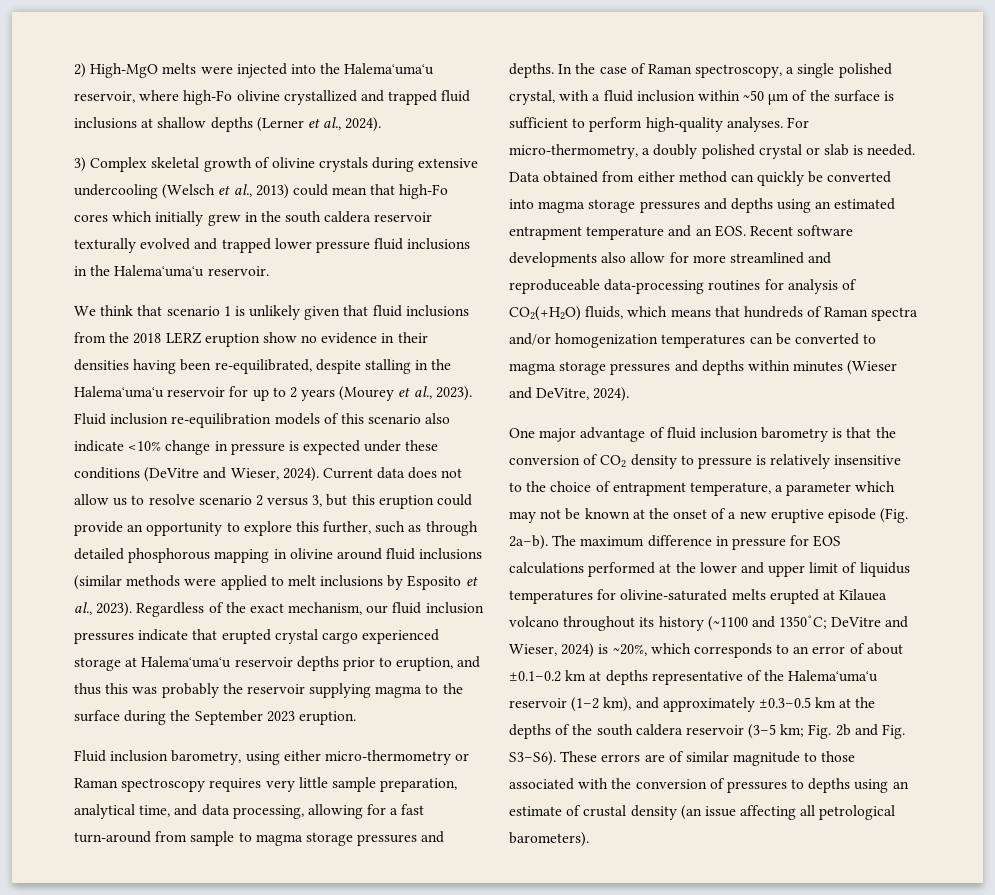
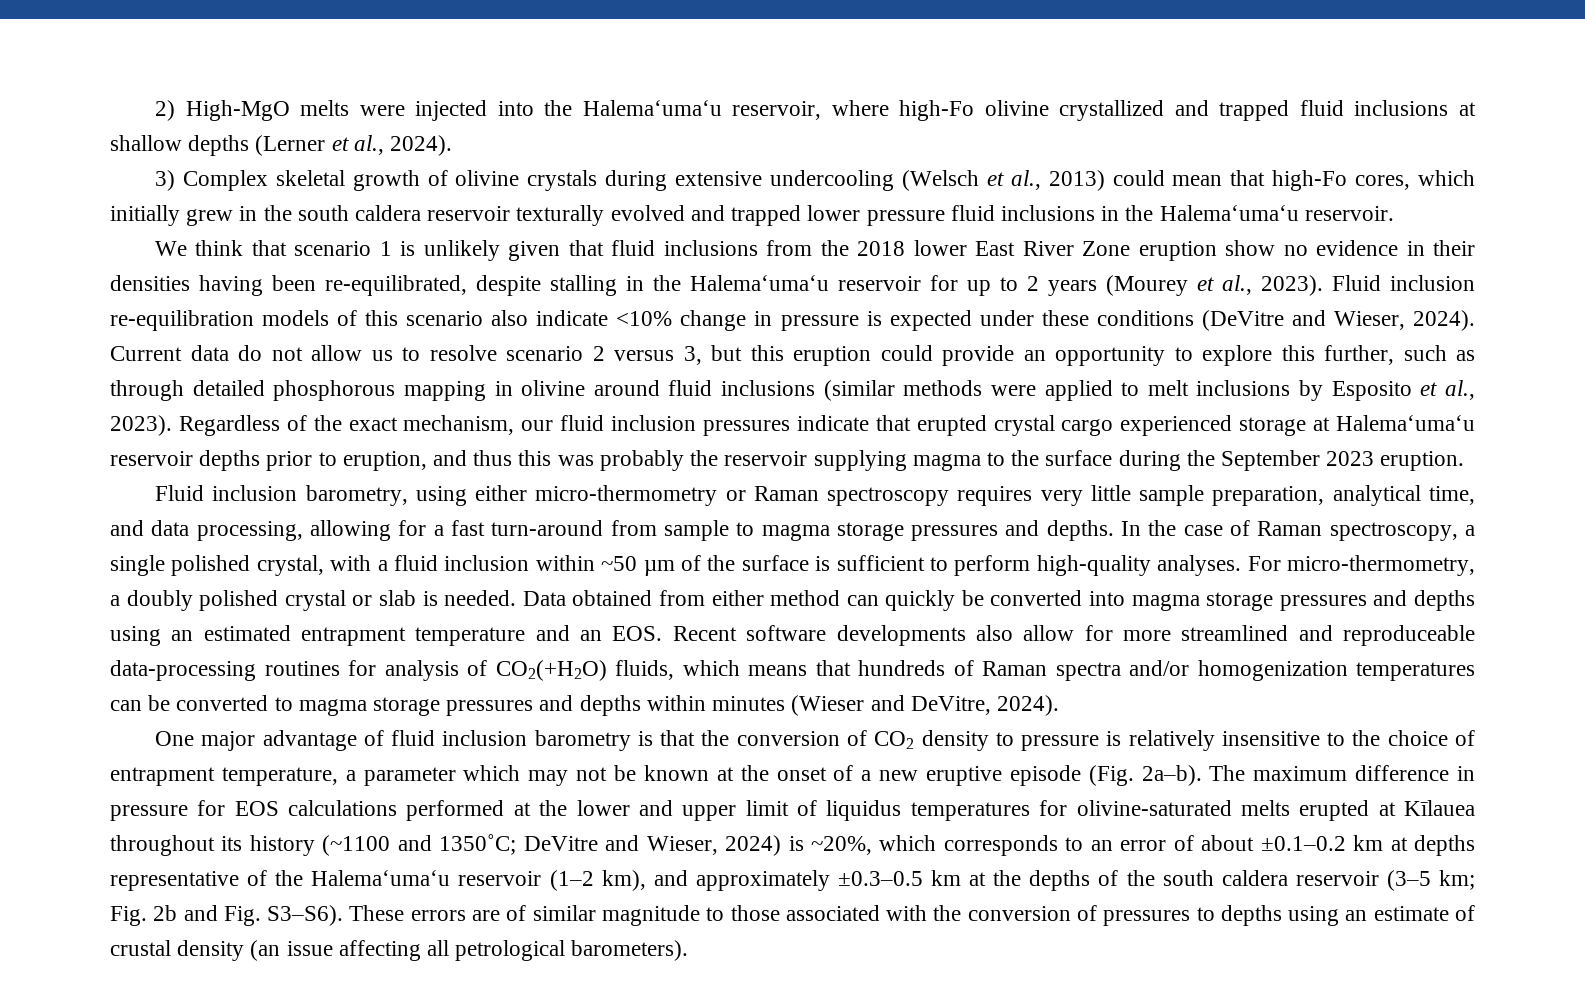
[74,214,108,222] cores -> [1355,175,1411,190] cores,
[165,332,201,344] LERZ -> [913,240,1131,256] lower East River Zone
[408,467,438,479] does -> [238,345,262,361] do
[509,616,559,627] volcano -> (1476, 808) none

